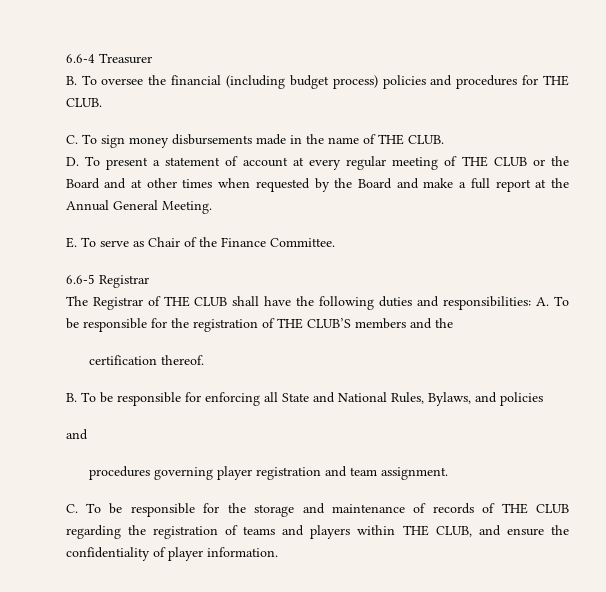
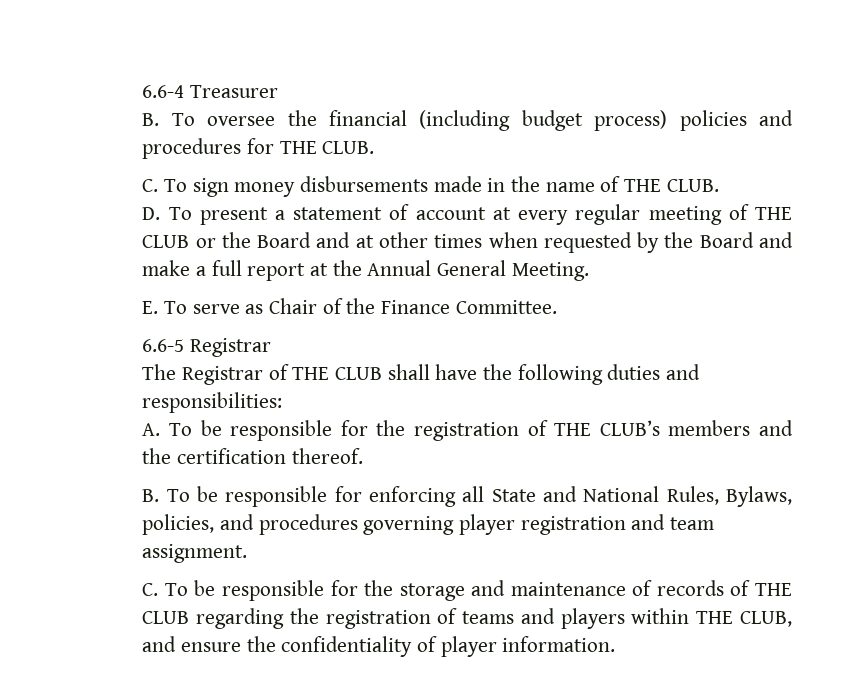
(532, 303) none -> (283, 402) //
[306,318,351,328] CLUB’S -> [599,420,660,436] CLUB’s
(453, 323) // -> (172, 456) none
[474,392,543,406] [65,429,88,440] and policies // and // -> [142,514,254,535] policies, and

